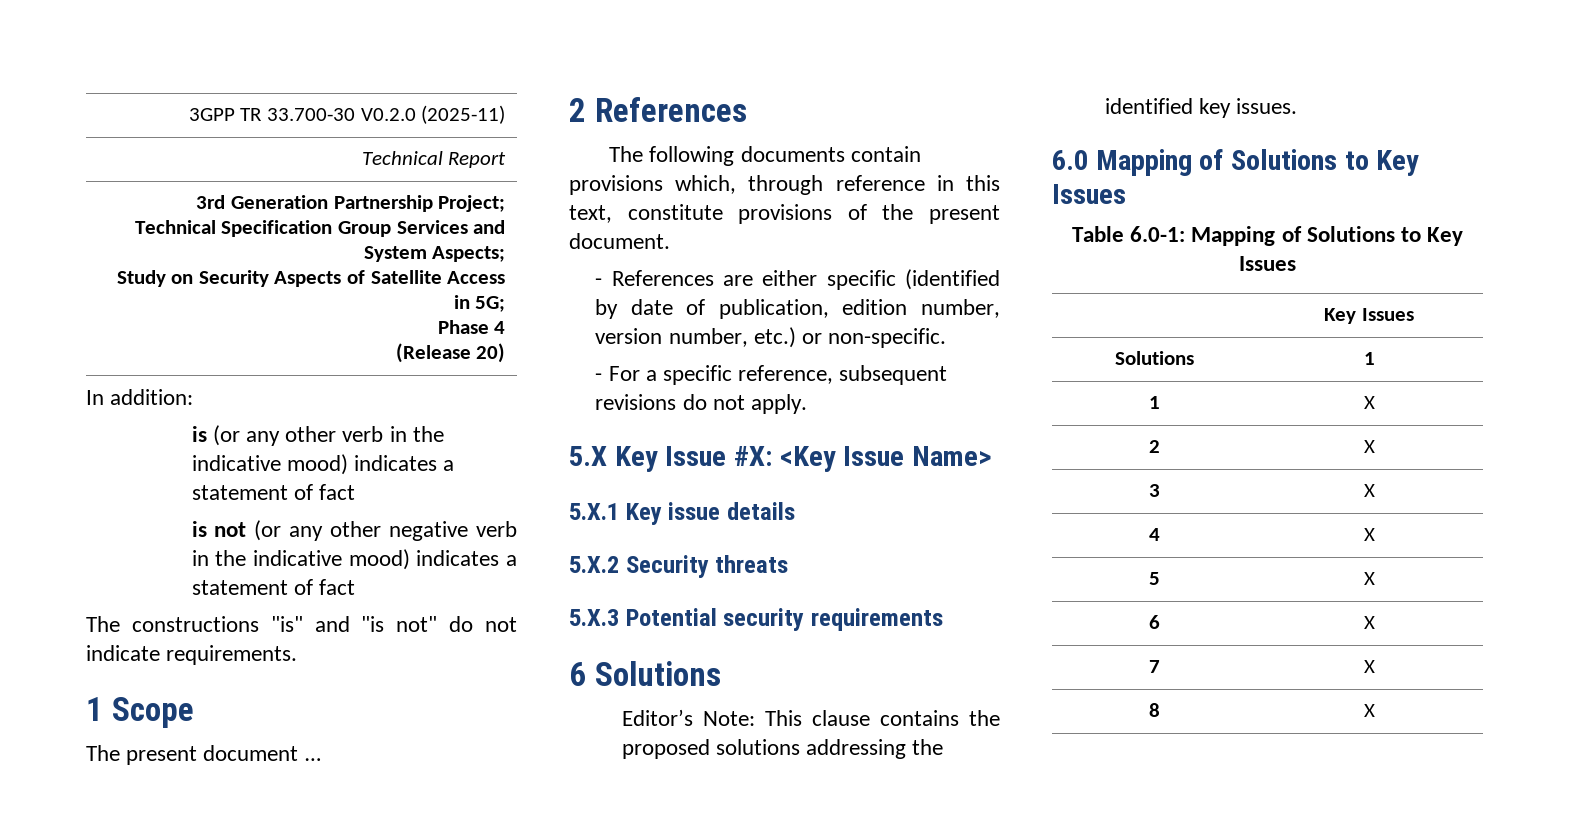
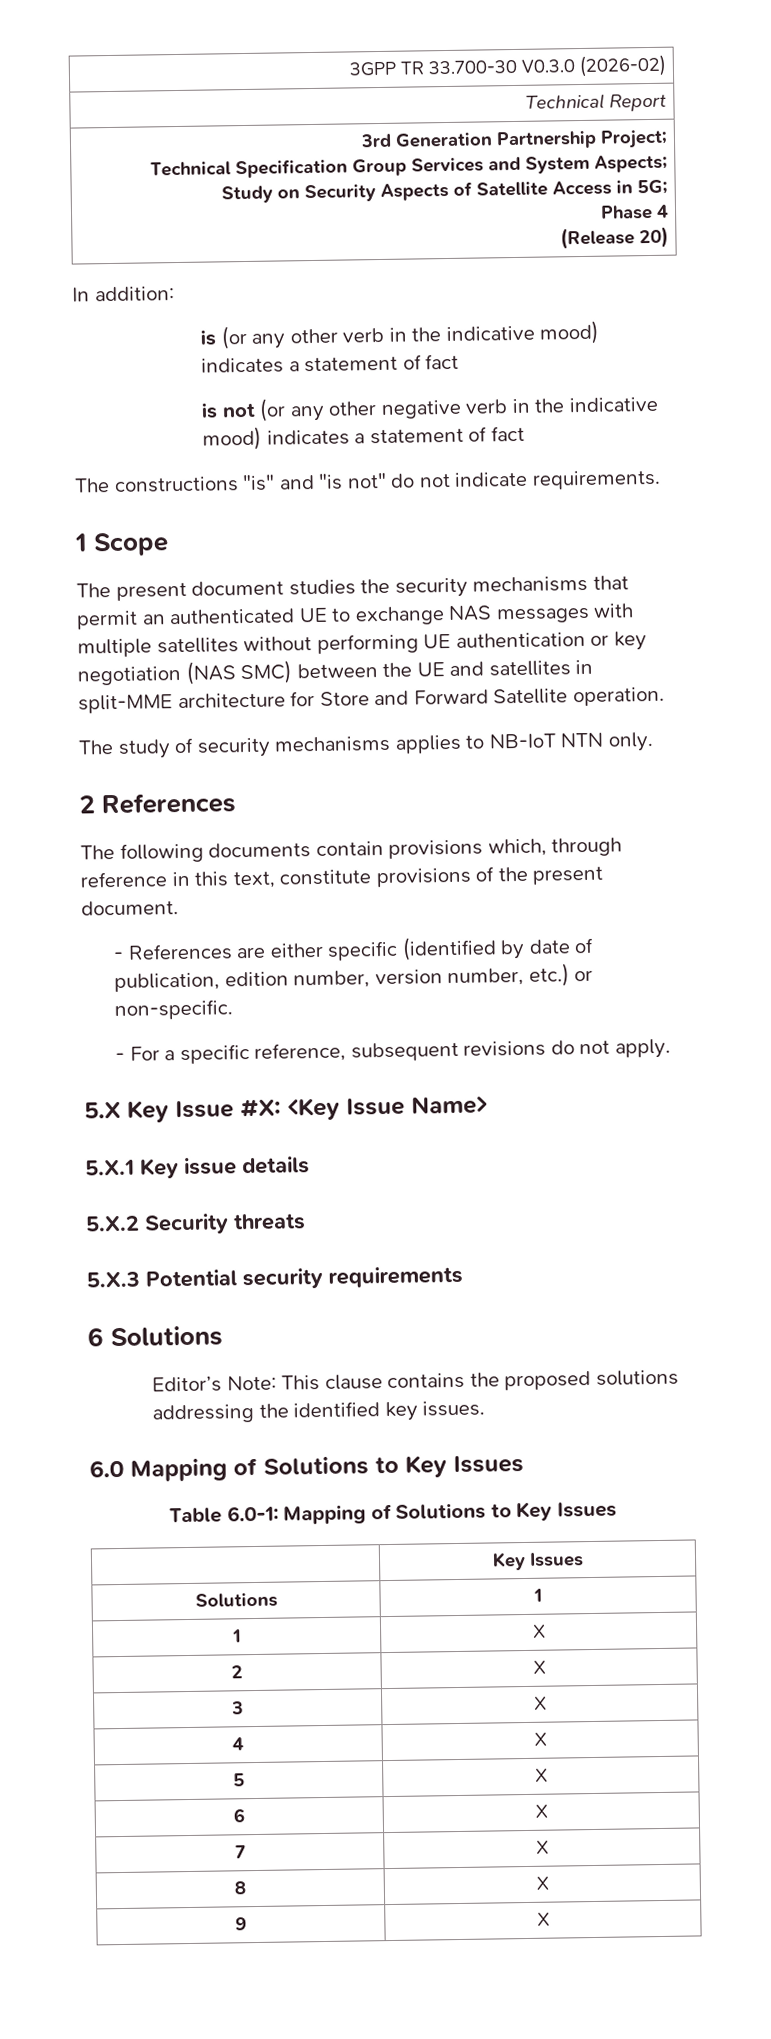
[360,105,506,124] V0.2.0 (2025-11) -> [520,54,667,78] V0.3.0 (2026-02)
[304,758,321,761] … -> [288,575,629,598] [76,603,635,630] [77,631,647,658] [77,659,594,686] [78,686,665,714] [78,732,654,759] studies the security mechanisms that permit an authenticated UE to exchange NAS messages with multiple satellites without performing UE authentication or key negotiation (NAS SMC) between the UE and satellites in split-MME architecture for Store and Forward Satellite operation. // The study of security mechanisms applies to NB-IoT NTN only.
(1375, 710) none -> [235,1917,247,1931] [536,1912,550,1926] // 9 | X

